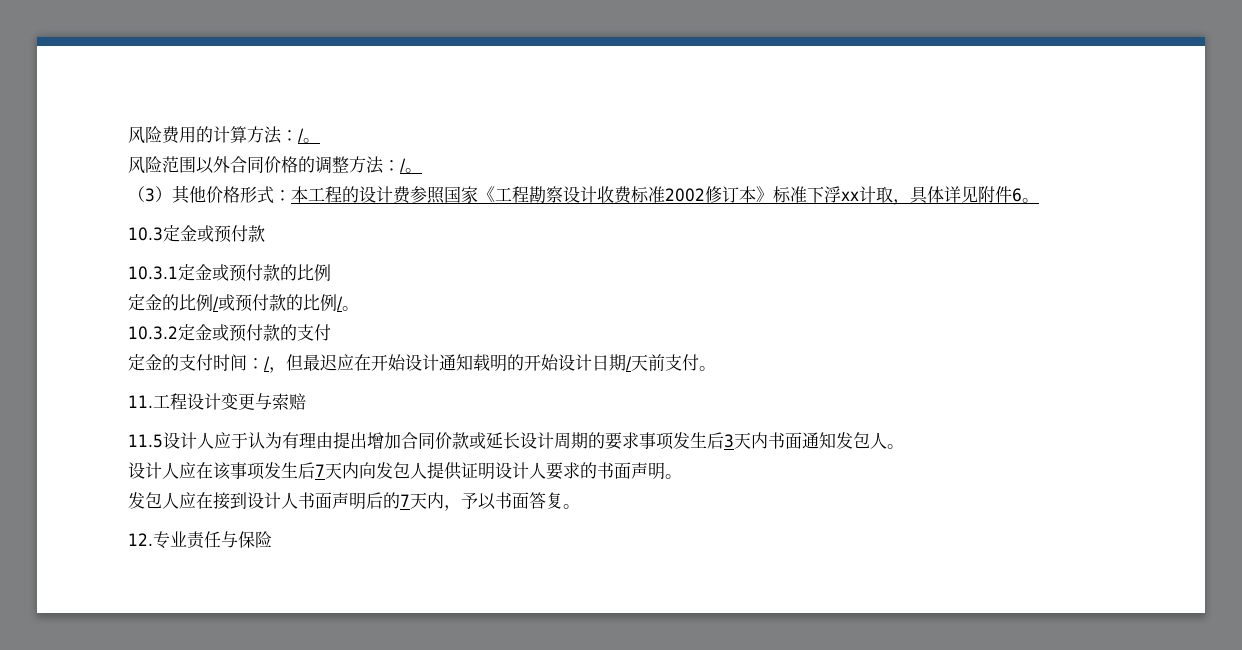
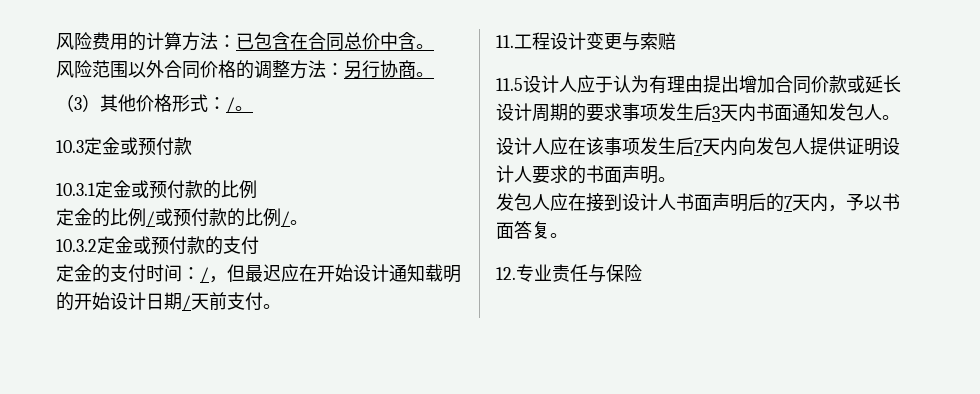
[298,128,304,143] / -> [236,32,416,51] 已包含在合同总价中含
[400,158,406,173] / -> [344,60,416,79] 另行协商
[291,186,1022,205] 本工程的设计费参照国家《工程勘察设计收费标准2002修订本》标准下浮xx计取，具体详见附件6 -> [226,97,235,113] /

